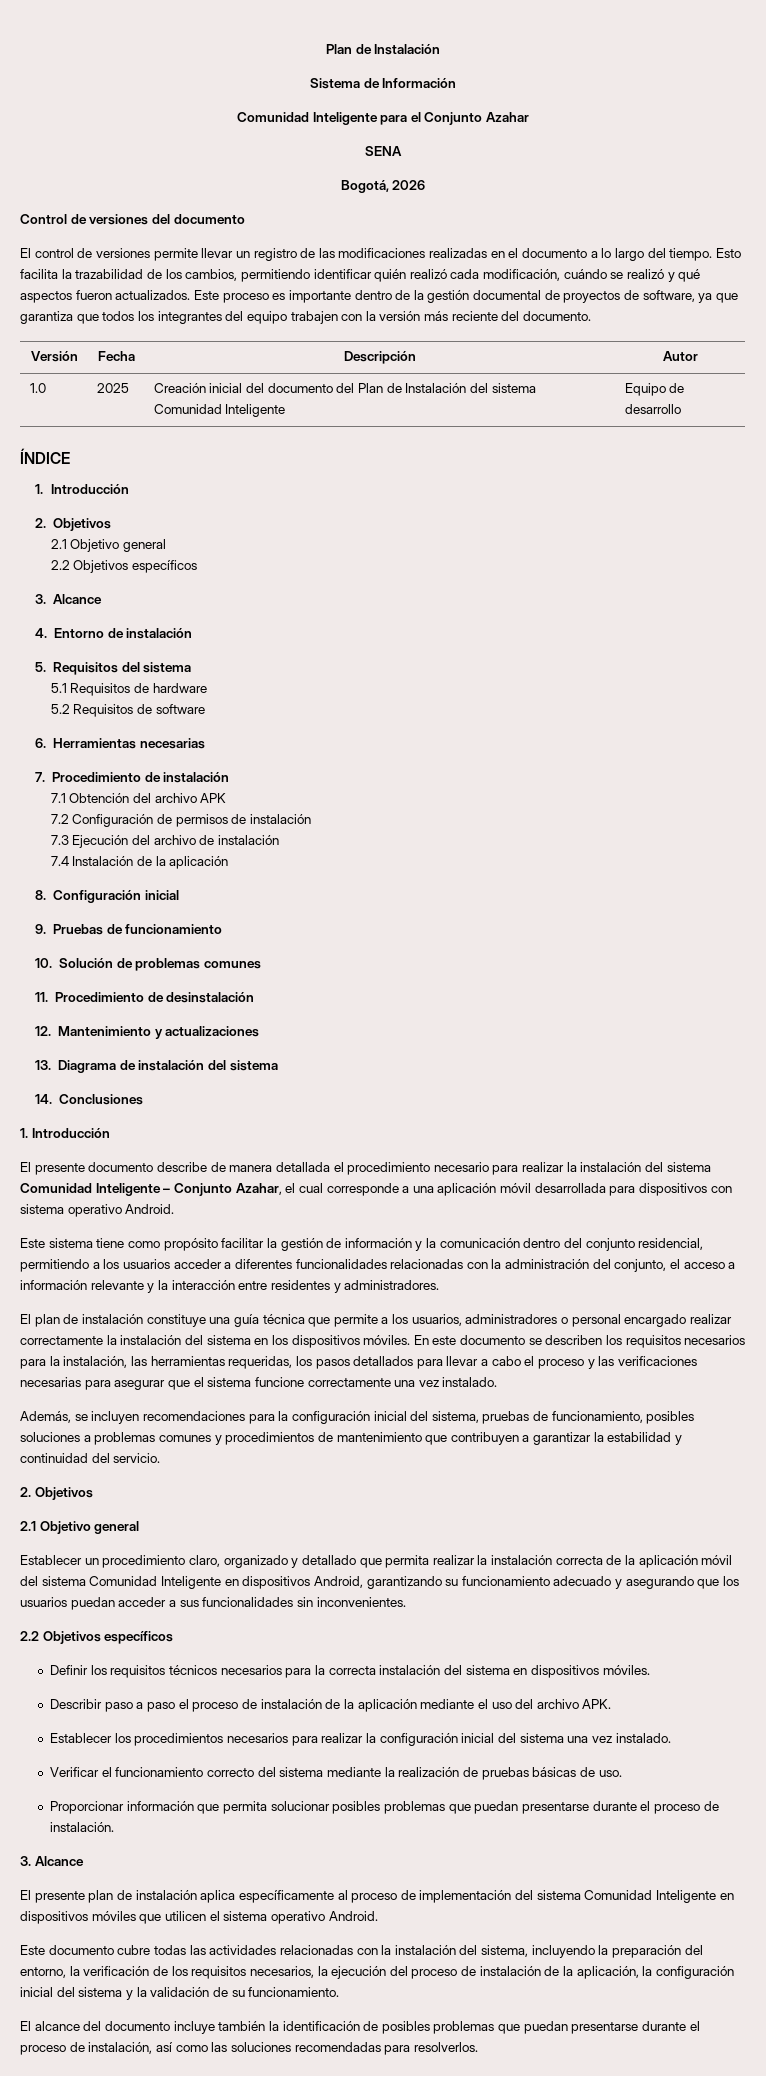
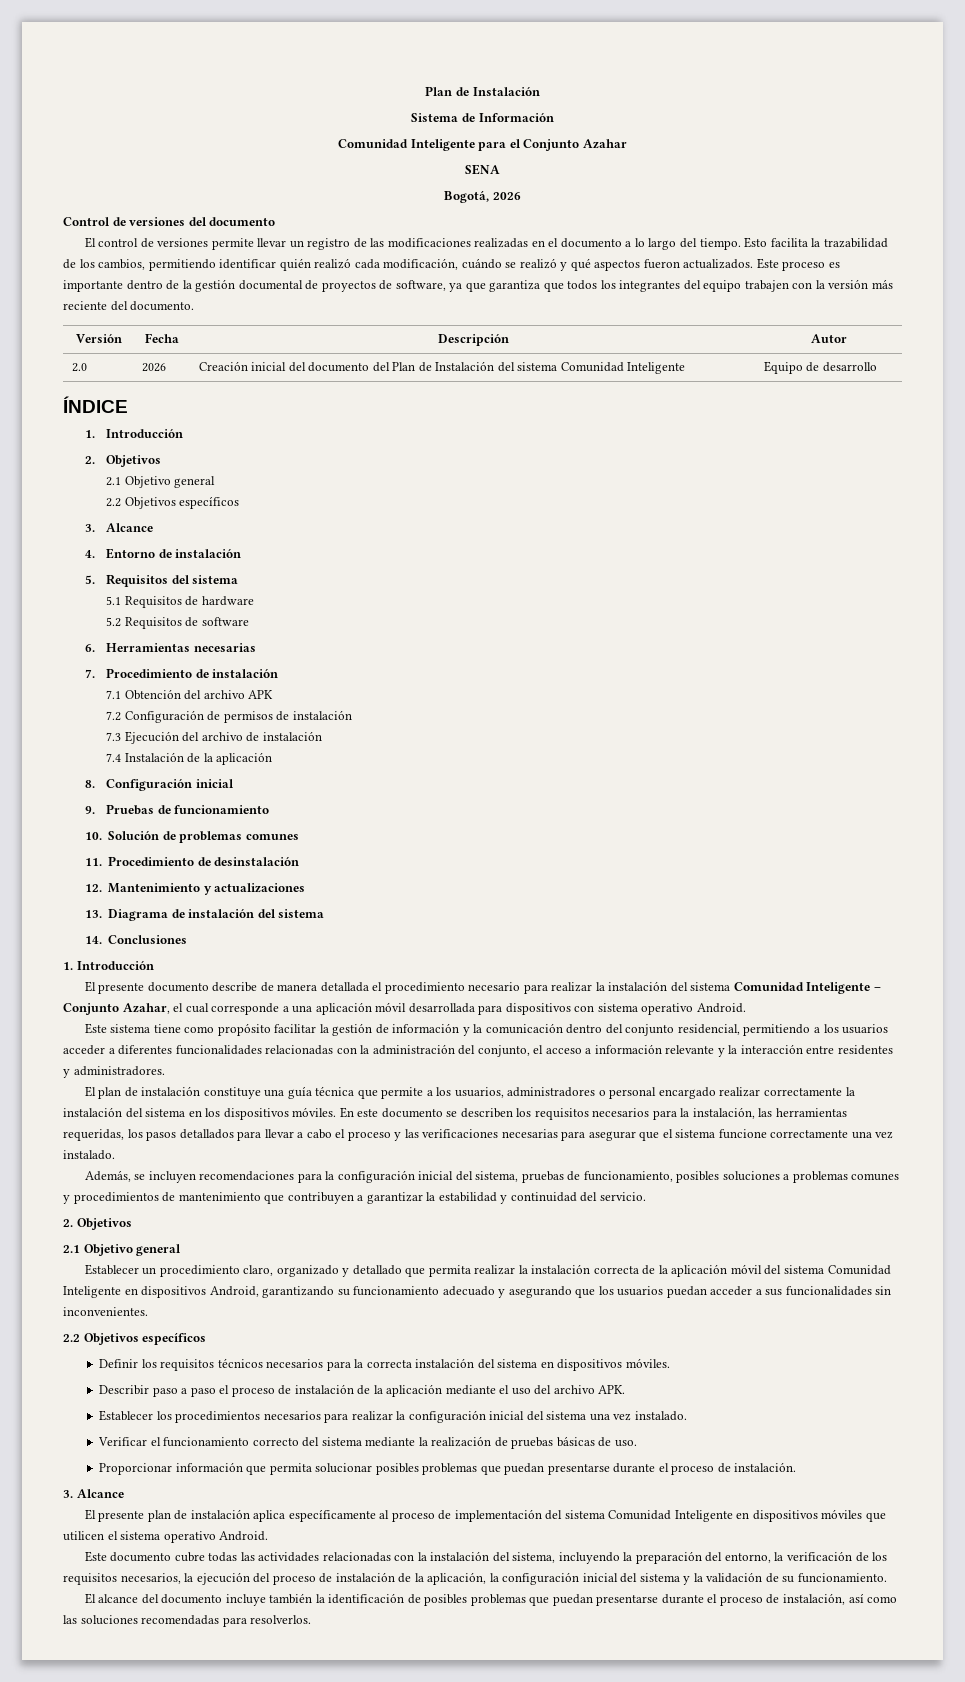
[29,383,46,393] [96,383,129,393] 1.0 | 2025 -> [71,363,87,372] [141,363,166,372] 2.0 | 2026

